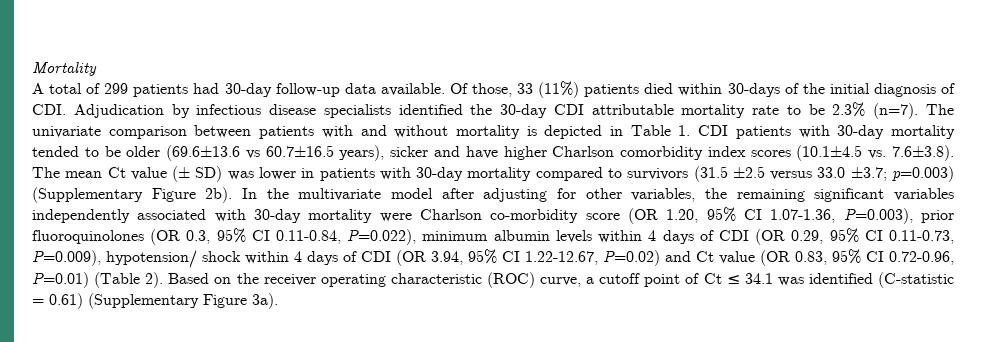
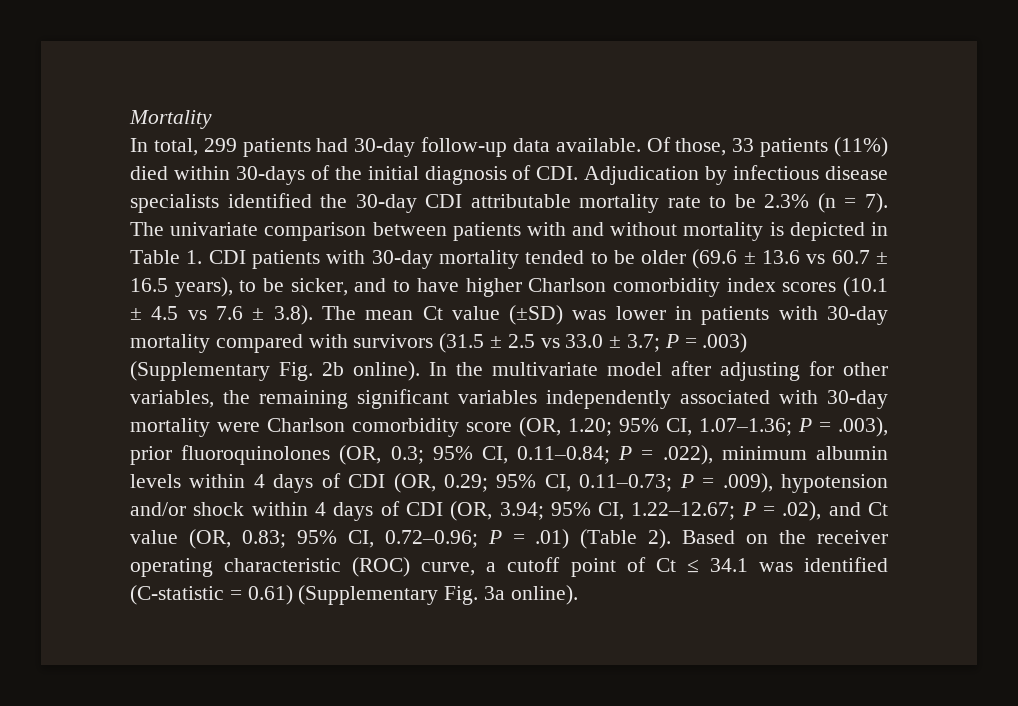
[32,83,101,94] A total of -> [130,138,198,156] In total,
[538,81,640,98] (11%) patients -> [760,137,888,157] patients (11%)
[873,103,919,119] (n=7). -> [817,193,889,213] (n = 7).
[166,145,460,161] (69.6±13.6 vs 60.7±16.5 years), sicker and -> [692,249,888,269] [130,277,411,297] (69.6 ± 13.6 vs 60.7 ± 16.5 years), to be sicker, and to
[796,145,955,161] (10.1±4.5 vs. 7.6±3.8). -> [843,277,889,297] [130,305,313,325] (10.1 ± 4.5 vs 7.6 ± 3.8).
[172,166,223,182] (± SD) -> [509,305,564,325] (±SD)
[608,168,622,178] to -> [308,334,348,348] with
[732,166,955,182] [32,187,233,203] ±2.5 versus 33.0 ±3.7; p=0.003) (Supplementary Figure 2b). -> [490,333,748,353] [130,361,420,381] ± 2.5 vs 33.0 ± 3.7; P = .003) (Supplementary Fig. 2b online).
[490,207,955,224] [32,228,417,245] co-morbidity score (OR 1.20, 95% CI 1.07-1.36, P=0.003), prior fluoroquinolones (OR 0.3, 95% CI 0.11-0.84, P=0.022), -> [352,417,888,437] [130,445,713,465] comorbidity score (OR, 1.20; 95% CI, 1.07–1.36; P = .003), prior fluoroquinolones (OR, 0.3; 95% CI, 0.11–0.84; P = .022),
[755,228,955,245] [32,250,197,268] (OR 0.29, 95% CI 0.11-0.73, P=0.009), hypotension/ -> [393,473,889,493] [130,502,186,516] (OR, 0.29; 95% CI, 0.11–0.73; P = .009), hypotension and/or
[396,249,954,266] [32,272,89,288] (OR 3.94, 95% CI 1.22-12.67, P=0.02) and Ct value (OR 0.83, 95% CI 0.72-0.96, P=0.01) -> [450,501,888,521] [130,529,570,549] (OR, 3.94; 95% CI, 1.22–12.67; P = .02), and Ct value (OR, 0.83; 95% CI, 0.72–0.96; P = .01)
[203,293,278,309] Figure 3a). -> [444,585,578,605] Fig. 3a online).

